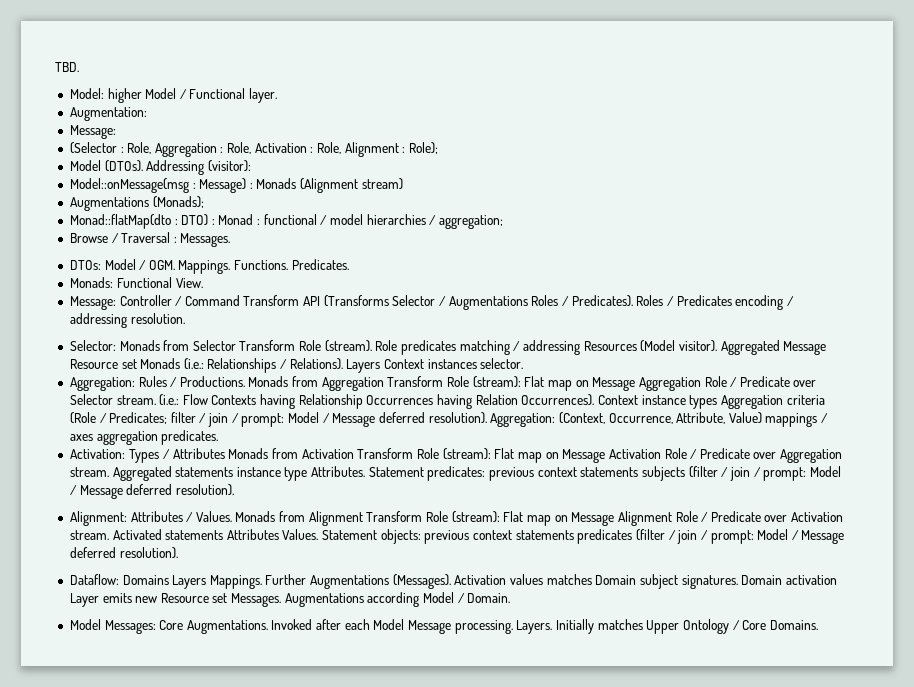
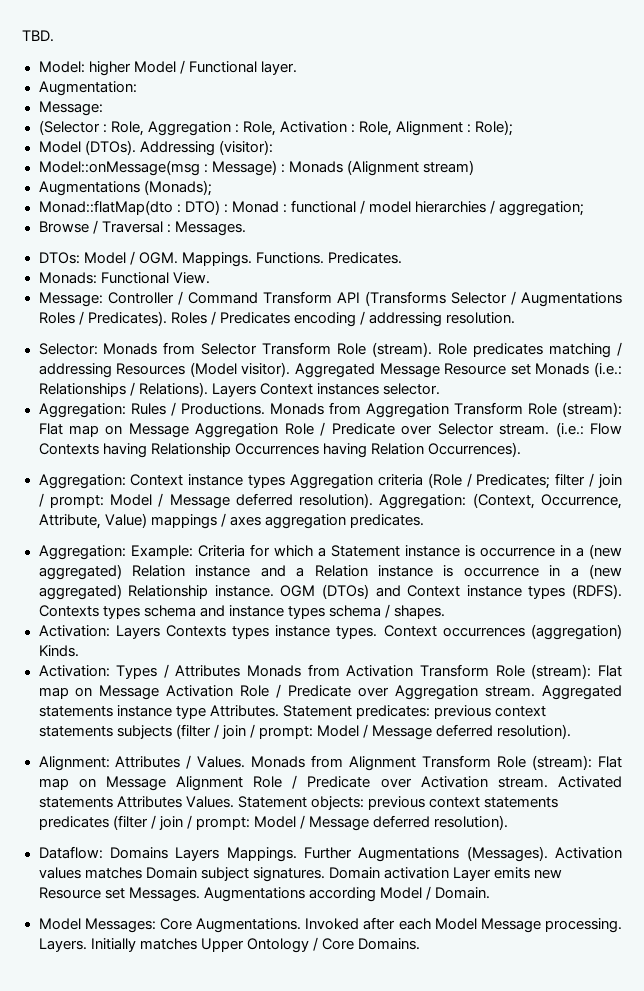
(595, 400) none -> [38,474,126,489] // Aggregation:
(219, 437) none -> [38,544,622,560] [38,564,623,580] [38,584,623,600] [38,604,445,619] [38,624,622,640] [38,645,79,657] // Aggregation: Example: Criteria for which a Statement instance is occurrence in a (new aggregated) Relation instance and a Relation instance is occurrence in a (new aggregated) Relationship instance. OGM (DTOs) and Context instance types (RDFS). Contexts types schema and instance types schema / shapes. // Activation: Layers Contexts types instance types. Context occurrences (aggregation) Kinds.

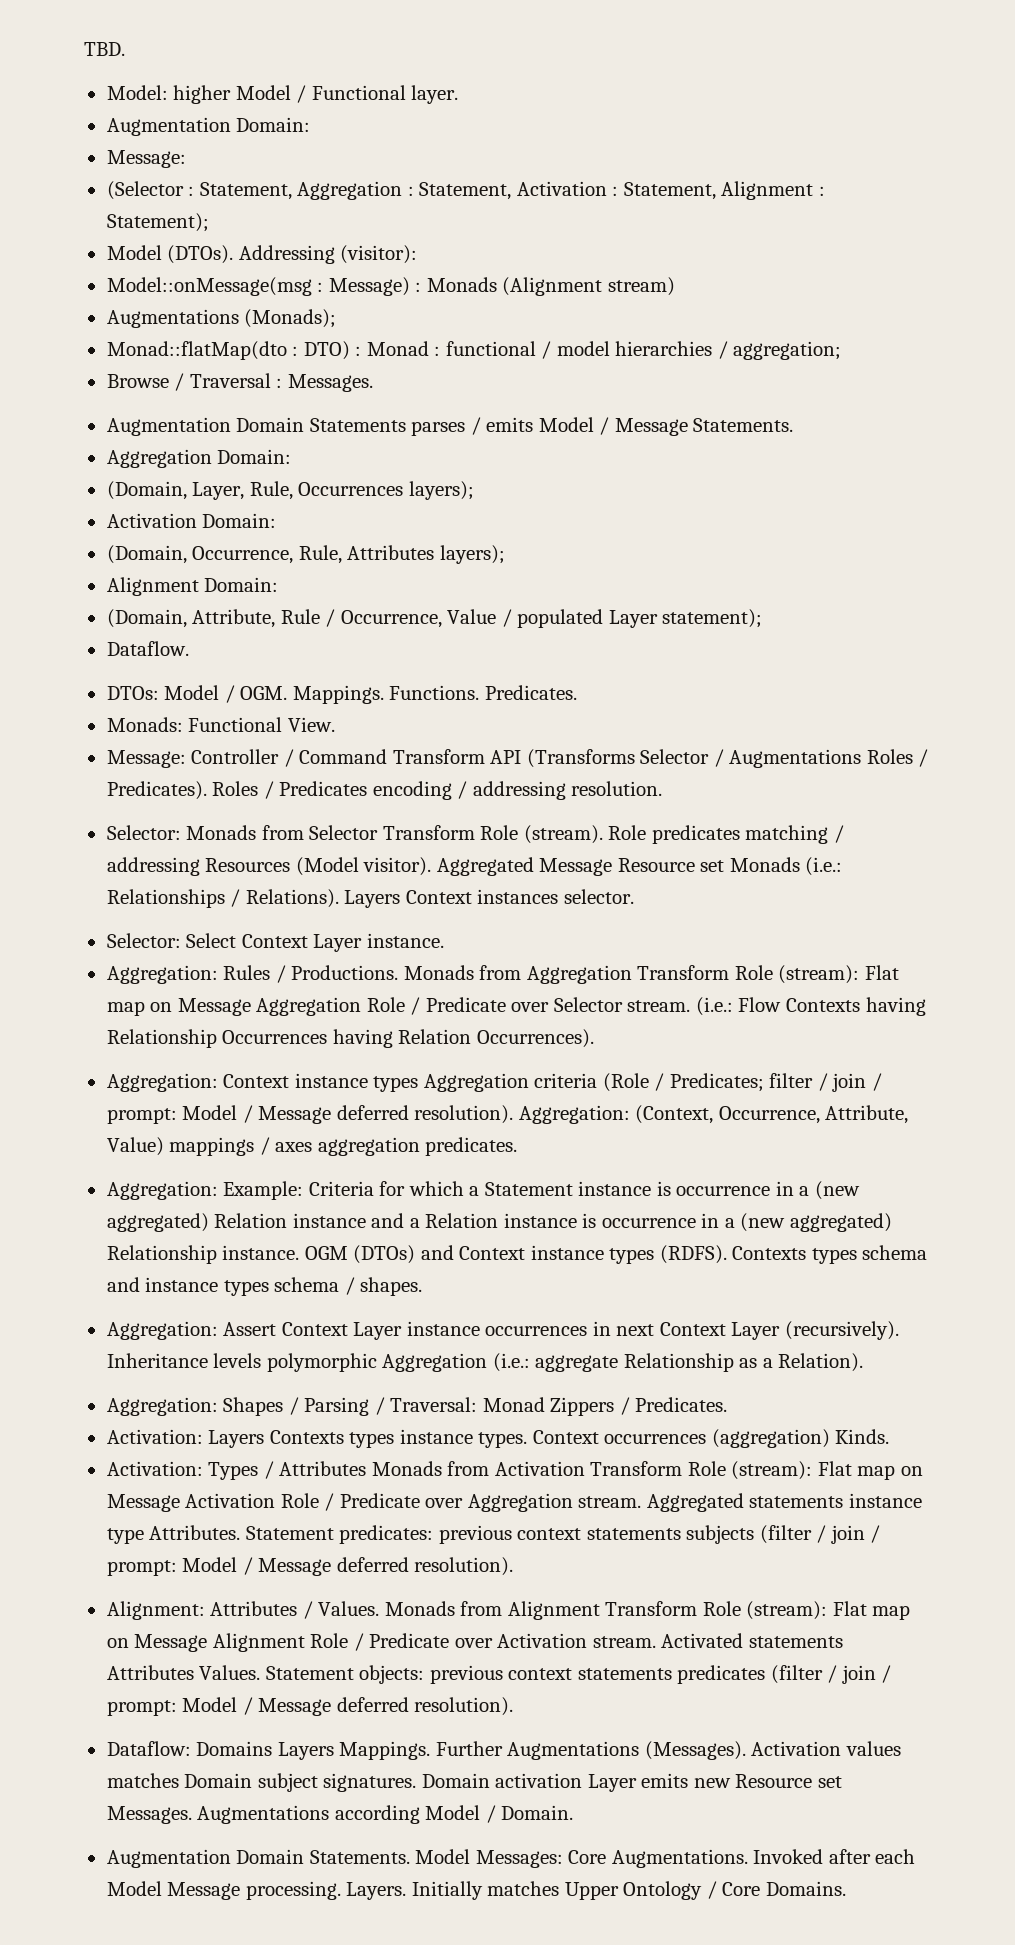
[38,81,137,96] Augmentation: -> [106,117,311,136] Augmentation Domain:
[110,121,144,136] Role, -> [199,182,292,200] Statement,
[242,121,276,136] Role, -> [419,182,512,200] Statement,
[358,121,392,136] Role, -> [623,182,716,200] Statement,
[475,120,514,136] Role); -> [106,213,209,232] Statement);
(246, 228) none -> [106,417,794,436] [106,449,292,468] [106,481,474,500] [106,513,277,528] [106,545,505,564] [106,577,279,596] [106,609,763,628] [106,641,189,656] // Augmentation Domain Statements parses / emits Model / Message Statements. // Aggregation Domain: // (Domain, Layer, Rule, Occurrences layers); // Activation Domain: // (Domain, Occurrence, Rule, Attributes layers); // Alignment Domain: // (Domain, Attribute, Rule / Occurrence, Value / populated Layer statement); // Dataflow.
(440, 389) none -> [106,933,444,952] // Selector: Select Context Layer instance.
(445, 612) none -> [106,1321,899,1340] [106,1353,864,1372] [106,1397,728,1416] // Aggregation: Assert Context Layer instance occurrences in next Context Layer (recursively). Inheritance levels polymorphic Aggregation (i.e.: aggregate Relationship as a Relation). // Aggregation: Shapes / Parsing / Traversal: Monad Zippers / Predicates.
(490, 893) none -> [106,1849,410,1868] Augmentation Domain Statements.

